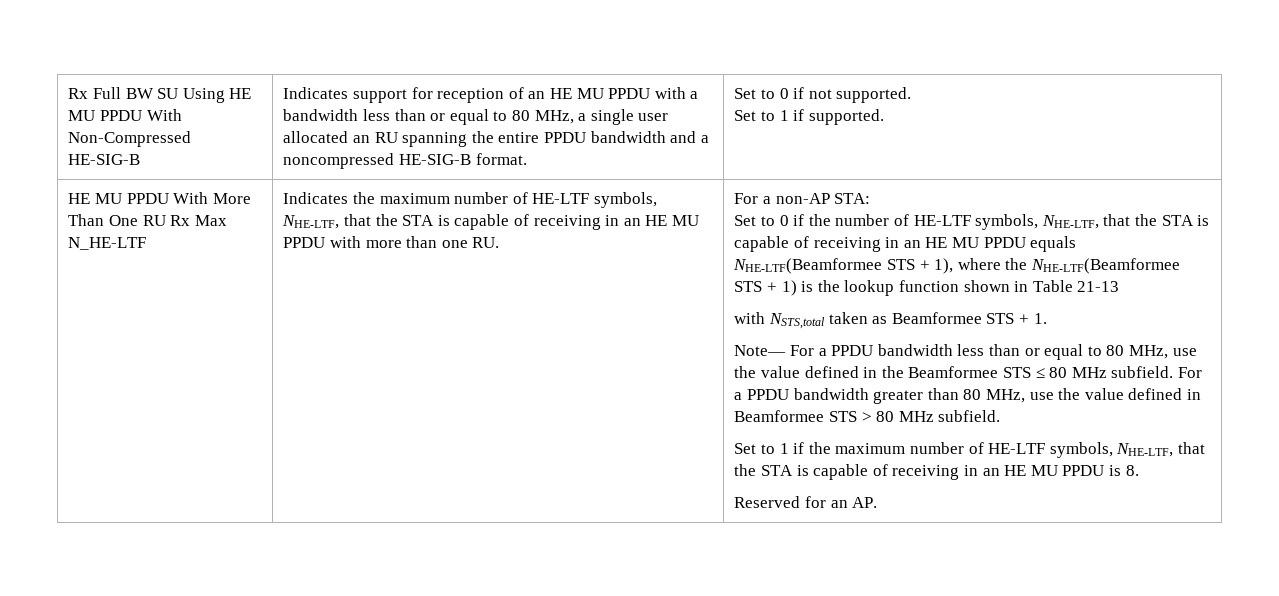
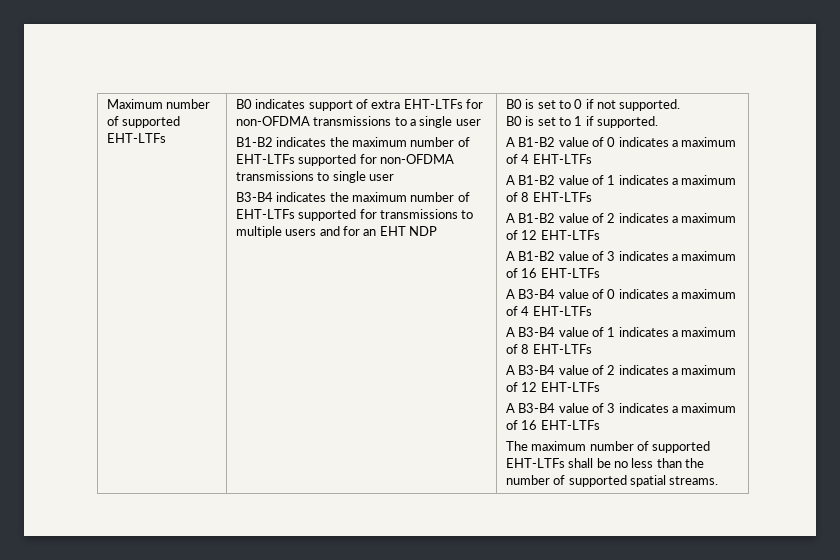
[68,87,252,103] [68,109,182,121] [68,131,192,147] [68,154,141,165] [283,87,699,103] [283,109,669,125] [283,131,709,147] [283,153,527,169] [734,88,757,99] Rx Full BW SU Using HE MU PPDU With Non-Compressed HE-SIG-B | Indicates support for reception of an HE MU PPDU with a bandwidth less than or equal to 80 MHz, a single user allocated an RU spanning the entire PPDU bandwidth and a noncompressed HE-SIG-B format. | Set -> [106,99,211,109] [106,116,181,128] [106,133,166,143] [235,99,484,111] [235,116,481,128] [235,137,470,147] [235,154,454,166] [235,171,394,183] [235,192,470,202] [235,209,474,221] [235,226,438,238] [505,99,556,109] Maximum number of supported EHT-LTFs | B0 indicates support of extra EHT-LTFs for non-OFDMA transmissions to a single user // B1-B2 indicates the maximum number of EHT-LTFs supported for non-OFDMA transmissions to single user // B3-B4 indicates the maximum number of EHT-LTFs supported for transmissions to multiple users and for an EHT NDP | B0 is set
[734,110,757,121] Set -> [505,116,556,126] B0 is set
[68,192,251,204] [68,214,227,226] [68,237,147,250] [283,192,657,208] [282,214,699,230] [283,236,500,248] [734,193,871,204] [734,214,1210,230] [734,236,1077,252] [733,258,1180,274] [734,280,1120,296] [734,312,1047,329] [734,344,1197,360] [734,366,1202,378] [734,388,1201,404] [734,410,1001,422] [734,442,1205,458] [734,464,1139,480] [734,496,878,508] // HE MU PPDU With More Than One RU Rx Max N_HE-LTF | Indicates the maximum number of HE-LTF symbols, NHE-LTF, that the STA is capable of receiving in an HE MU PPDU with more than one RU. | For a non-AP STA: // Set to 0 if the number of HE-LTF symbols, NHE-LTF, that the STA is capable of receiving in an HE MU PPDU equals NHE-LTF(Beamformee STS + 1), where the NHE-LTF(Beamformee STS + 1) is the lookup function shown in Table 21-13 // with NSTS,total taken as Beamformee STS + 1. // Note— For a PPDU bandwidth less than or equal to 80 MHz, use the value defined in the Beamformee STS ≤ 80 MHz subfield. For a PPDU bandwidth greater than 80 MHz, use the value defined in Beamformee STS > 80 MHz subfield. // Set to 1 if the maximum number of HE-LTF symbols, NHE-LTF, that the STA is capable of receiving in an HE MU PPDU is 8. // Reserved for an AP. -> [505,137,737,147] [505,154,592,164] [505,175,737,185] [505,192,592,202] [505,213,737,223] [505,230,600,240] [505,251,737,261] [505,268,600,278] [505,289,737,299] [505,306,592,316] [505,327,737,337] [505,344,592,354] [505,365,737,375] [505,382,600,392] [505,403,737,413] [505,420,600,430] [505,441,711,453] [505,458,705,468] [505,475,719,487] // A B1-B2 value of 0 indicates a maximum of 4 EHT-LTFs // A B1-B2 value of 1 indicates a maximum of 8 EHT-LTFs // A B1-B2 value of 2 indicates a maximum of 12 EHT-LTFs // A B1-B2 value of 3 indicates a maximum of 16 EHT-LTFs // A B3-B4 value of 0 indicates a maximum of 4 EHT-LTFs // A B3-B4 value of 1 indicates a maximum of 8 EHT-LTFs // A B3-B4 value of 2 indicates a maximum of 12 EHT-LTFs // A B3-B4 value of 3 indicates a maximum of 16 EHT-LTFs // The maximum number of supported EHT-LTFs shall be no less than the number of supported spatial streams.

